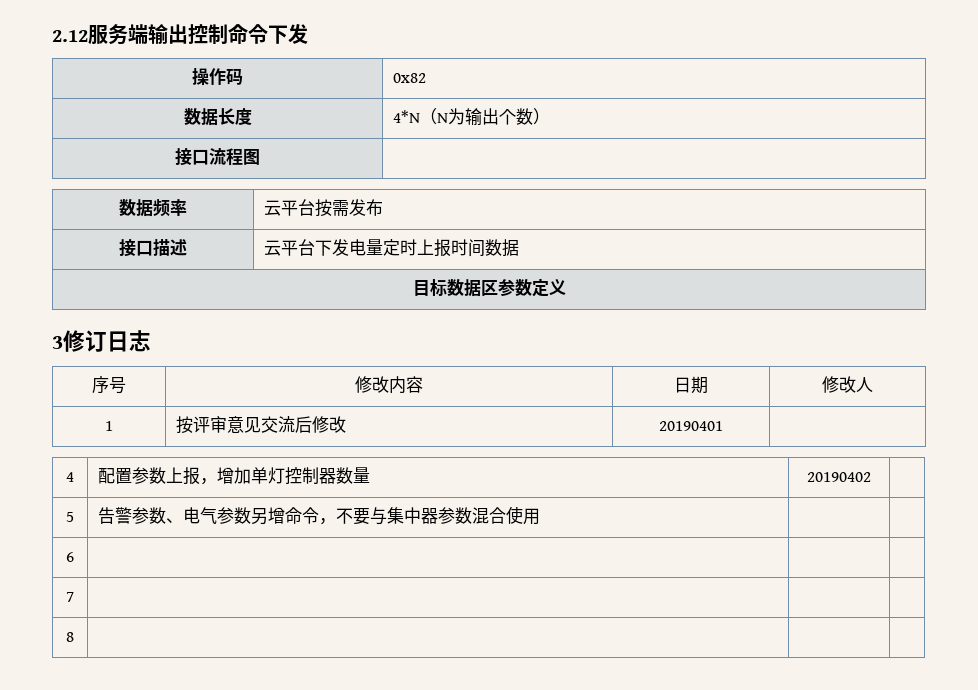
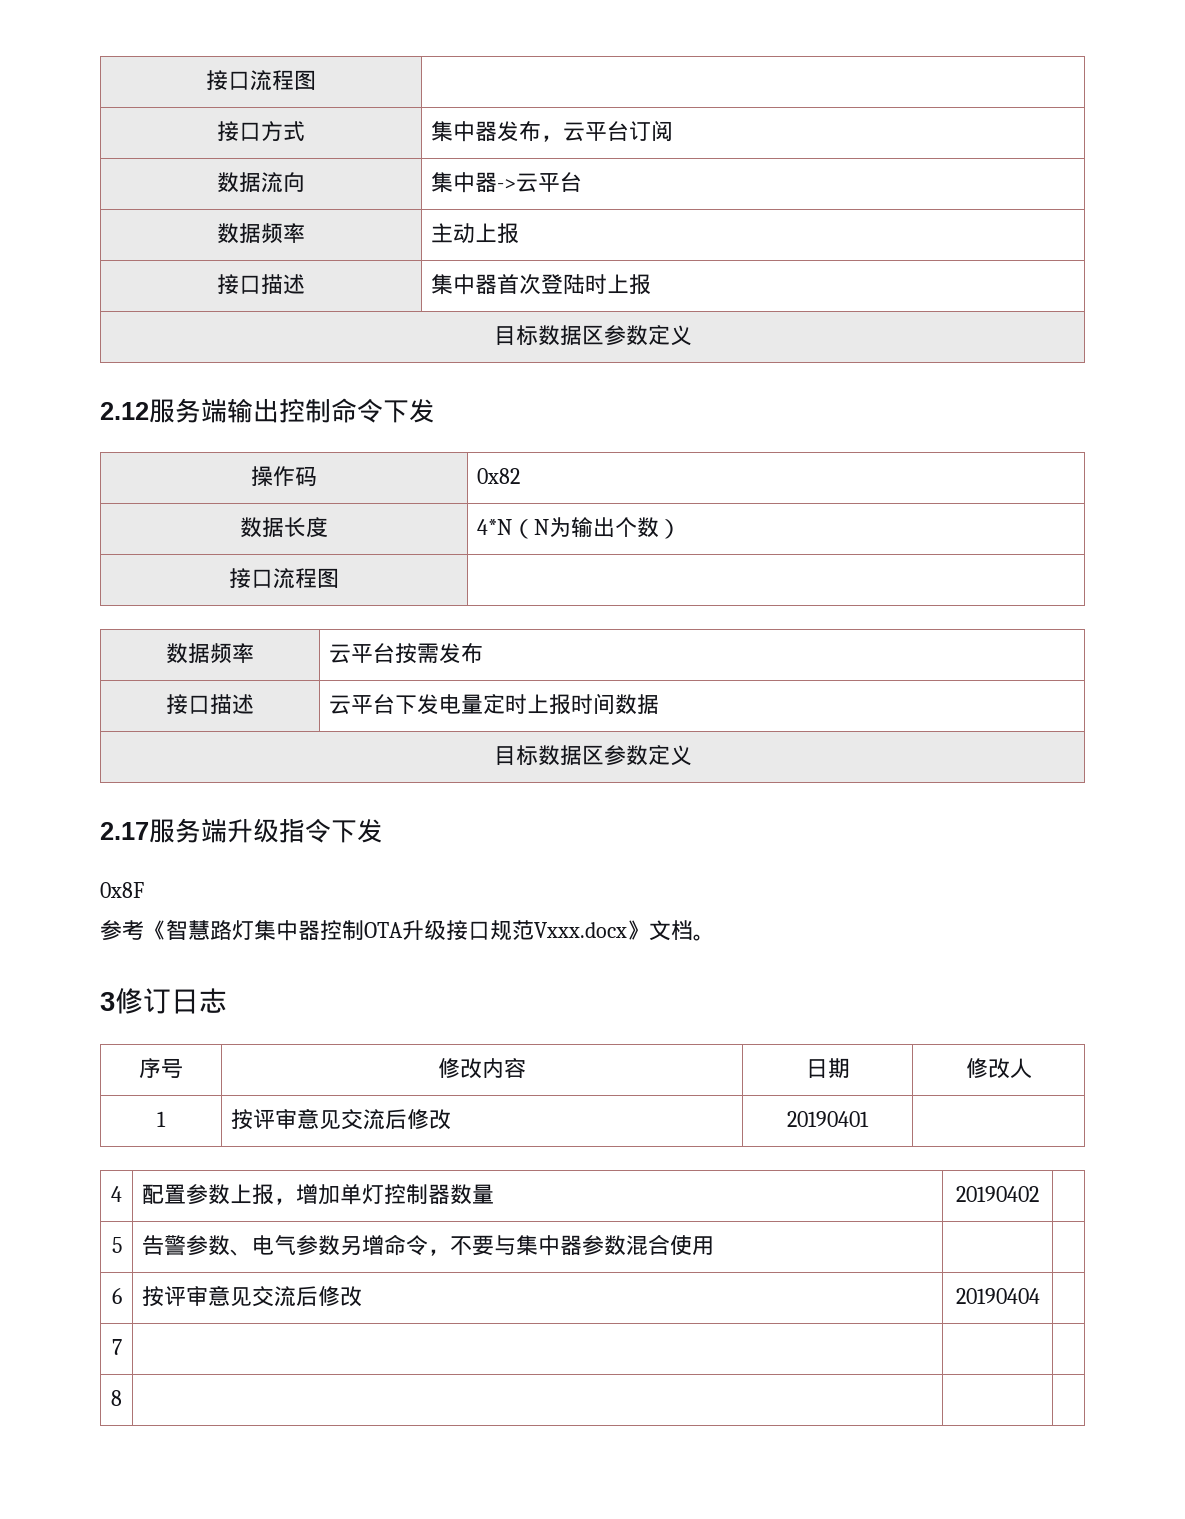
(52, 36) none -> [206,70,316,91] [217,121,305,141] [430,120,673,142] [217,172,305,193] [430,172,582,193] [217,223,305,244] [430,223,519,244] [217,274,305,294] [430,274,651,295] [493,325,692,346] 接口流程图 | // 接口方式 | 集中器发布，云平台订阅 // 数据流向 | 集中器->云平台 // 数据频率 | 主动上报 // 接口描述 | 集中器首次登陆时上报 // 目标数据区参数定义 //
(566, 287) none -> [100,818,383,843] [100,882,144,898] [100,919,715,941] // 2.17服务端升级指令下发 // 0x8F // 参考《智慧路灯集中器控制OTA升级接口规范Vxxx.docx》文档。
(74, 557) | -> [141,1285,362,1307] [955,1288,1040,1304] 按评审意见交流后修改 | 20190404

